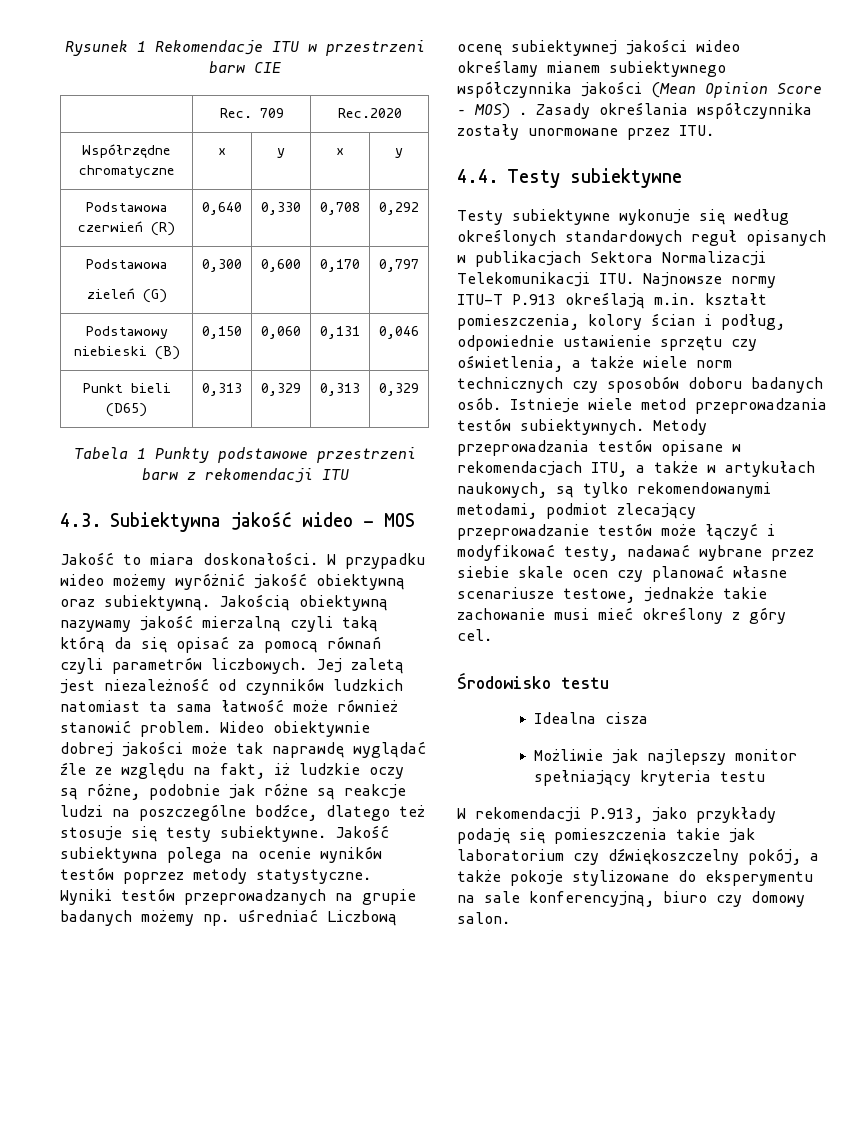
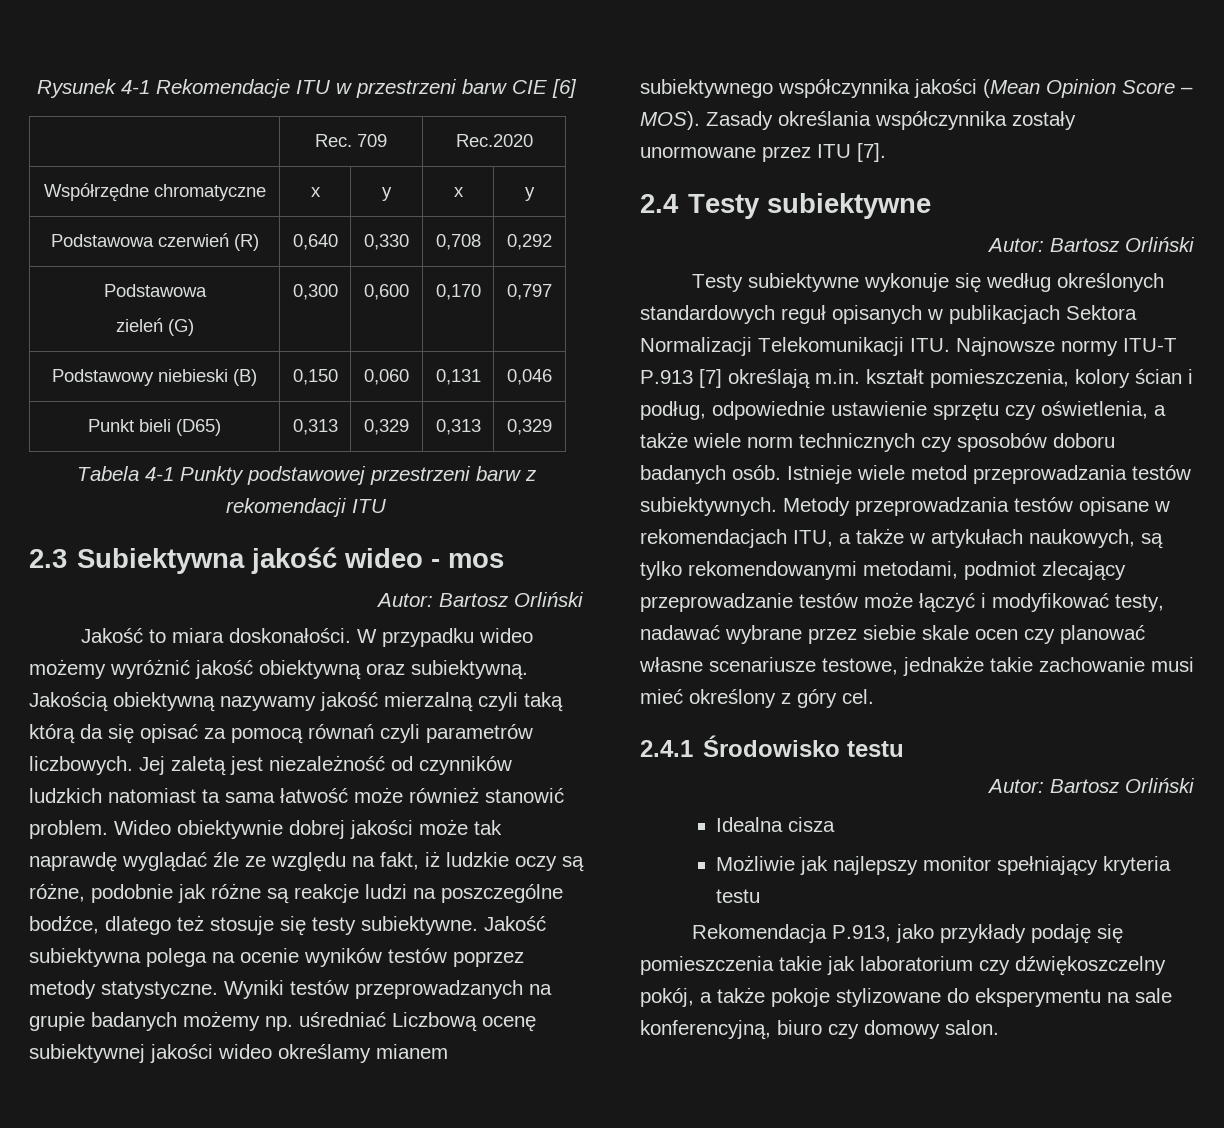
[137,41,146,52] 1 -> [120,80,150,94] 4-1
(281, 67) none -> [551,79,577,98] [6]
[137,447,308,463] 1 Punkty podstawowe -> [144,466,366,485] 4-1 Punkty podstawowej
[60,513,102,527] 4.3. -> [29,549,67,568] 2.3
[384,513,415,527] MOS -> [448,553,505,568] [376,592,584,607] mos // Autor: Bartosz Orliński
[474,103,527,119] MOS) . -> [640,111,700,130] MOS).
[679,125,714,136] [457,168,682,188] ITU. // 4.4. Testy subiektywne -> [817,143,886,162] [640,193,932,219] [987,237,1195,252] ITU [7]. // 2.4 Testy subiektywne // Autor: Bartosz Orliński
(556, 299) none -> [699,369,722,388] [7]
(492, 635) none -> [640,740,693,757] 2.4.1
(609, 683) none -> [987,778,1195,793] // Autor: Bartosz Orliński
[457,807,581,822] W rekomendacji -> [691,924,827,943] Rekomendacja

